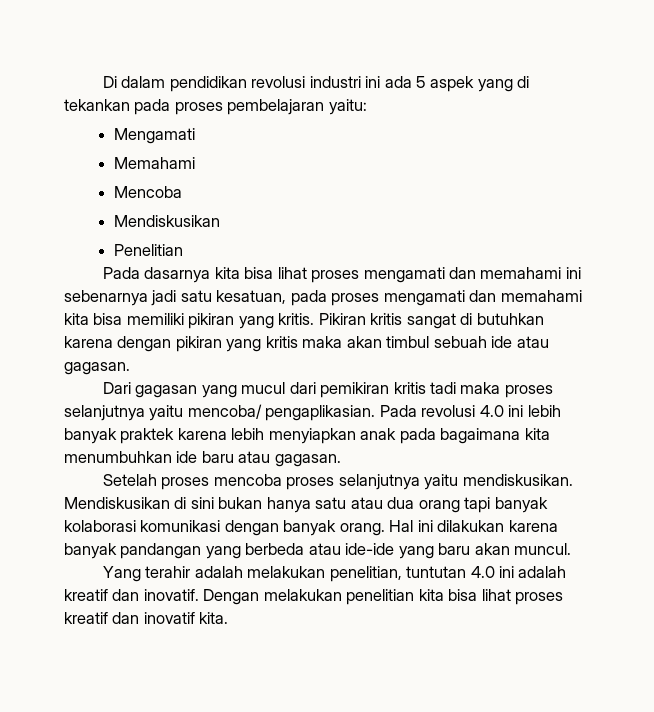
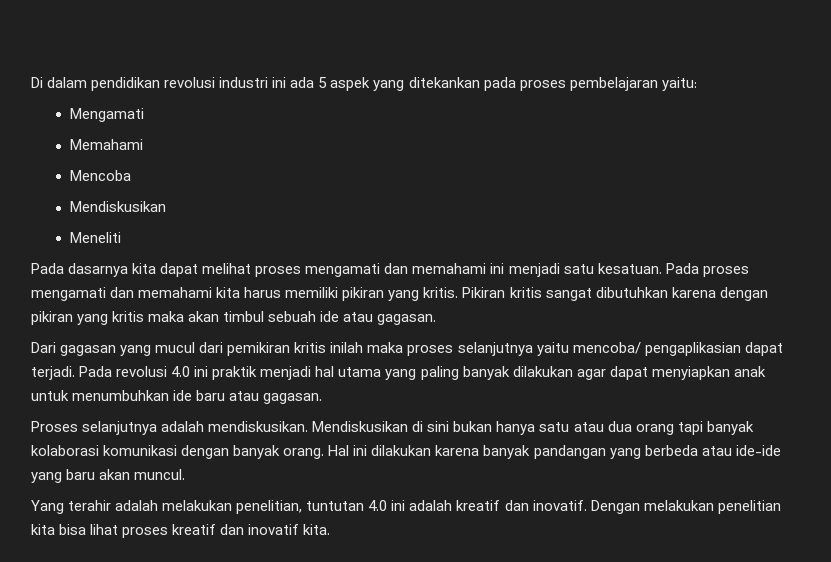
[517,76,530,88] [64,99,130,111] di tekankan -> [408,77,480,88] ditekankan
[113,244,183,256] Penelitian -> [69,232,121,243] Meneliti
[244,267,307,279] bisa lihat -> [160,263,252,277] dapat melihat
[64,290,327,306] sebenarnya jadi satu kesatuan, pada -> [508,263,699,277] menjadi satu kesatuan. Pada
[93,313,123,325] bisa -> [244,287,282,298] harus
[460,313,544,325] di butuhkan -> [595,287,668,298] dibutuhkan
[430,382,457,394] tadi -> [330,342,364,353] inilah
[265,405,376,421] pengaplikasian. -> [644,342,783,356] [31,366,75,380] pengaplikasian dapat terjadi.
[527,405,561,417] [64,428,550,444] lebih banyak praktek karena lebih menyiapkan anak pada bagaimana kita -> [212,366,766,380] [31,390,69,401] praktik menjadi hal utama yang paling banyak dilakukan agar dapat menyiapkan anak untuk
[102,474,459,490] Setelah proses mencoba proses selanjutnya yaitu -> [31,421,205,435] Proses selanjutnya adalah

